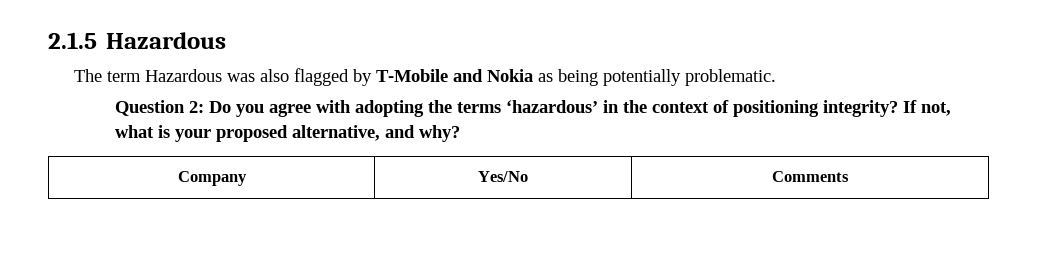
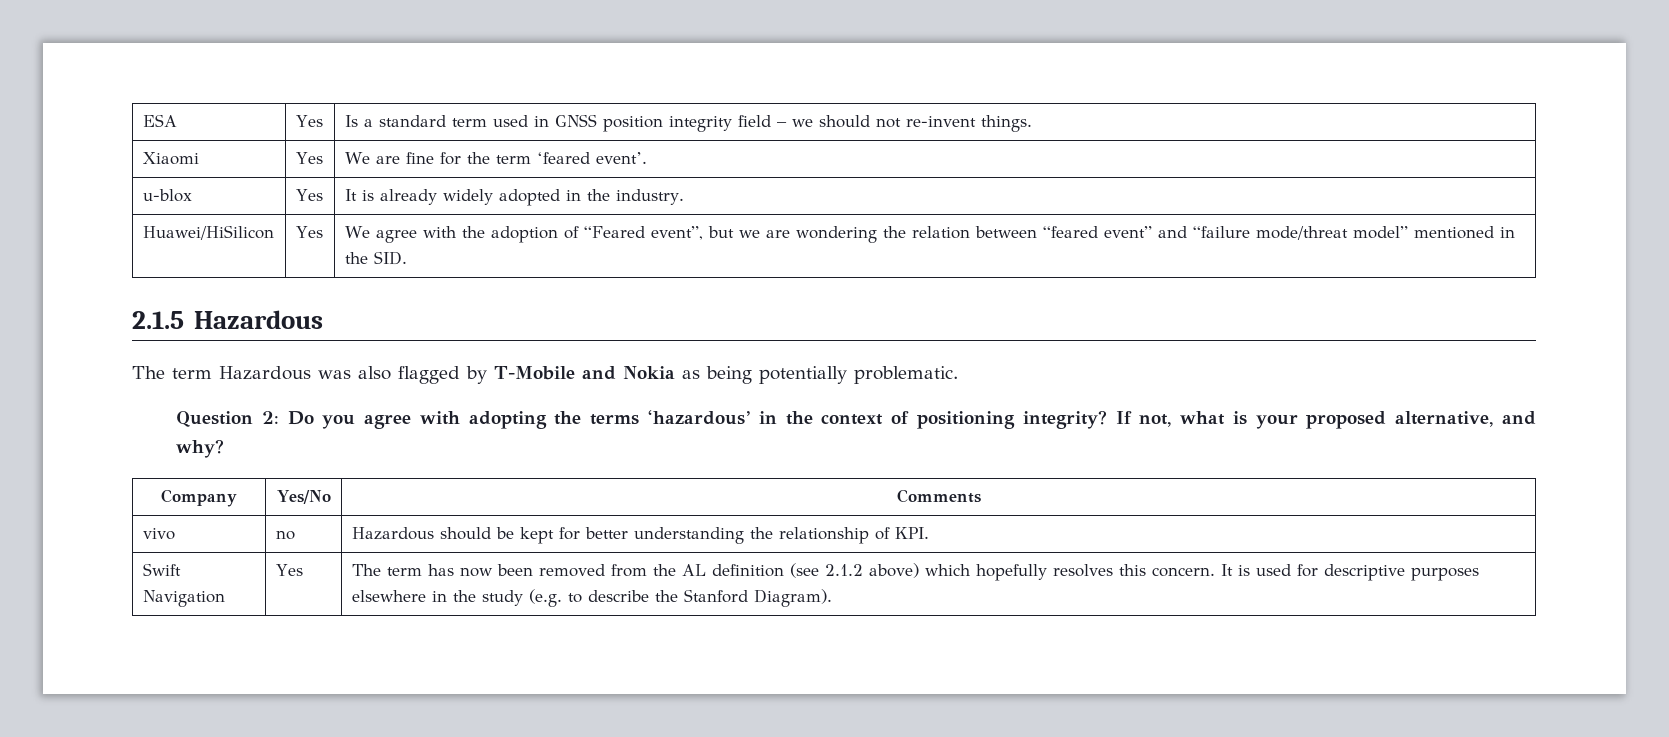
(48, 40) none -> [142,114,177,127] [295,115,323,127] [344,114,1032,132] [142,152,199,165] [295,152,323,164] [344,152,647,165] [142,189,192,202] [295,189,323,201] [344,189,684,206] [142,225,274,240] [295,226,323,238] [344,226,1515,243] [344,251,407,265] ESA | Yes | Is a standard term used in GNSS position integrity field – we should not re-invent things. // Xiaomi | Yes | We are fine for the term ‘feared event’. // u-blox | Yes | It is already widely adopted in the industry. // Huawei/HiSilicon | Yes | We agree with the adoption of “Feared event”, but we are wondering the relation between “feared event” and “failure mode/threat model” mentioned in the SID. //
(849, 176) none -> [142,528,175,540] [275,530,295,540] [351,527,929,544] [142,563,181,576] [142,590,225,607] [275,564,303,576] [351,563,1479,581] [351,589,832,607] // vivo | no | Hazardous should be kept for better understanding the relationship of KPI. // Swift Navigation | Yes | The term has now been removed from the AL definition (see 2.1.2 above) which hopefully resolves this concern. It is used for descriptive purposes elsewhere in the study (e.g. to describe the Stanford Diagram).

